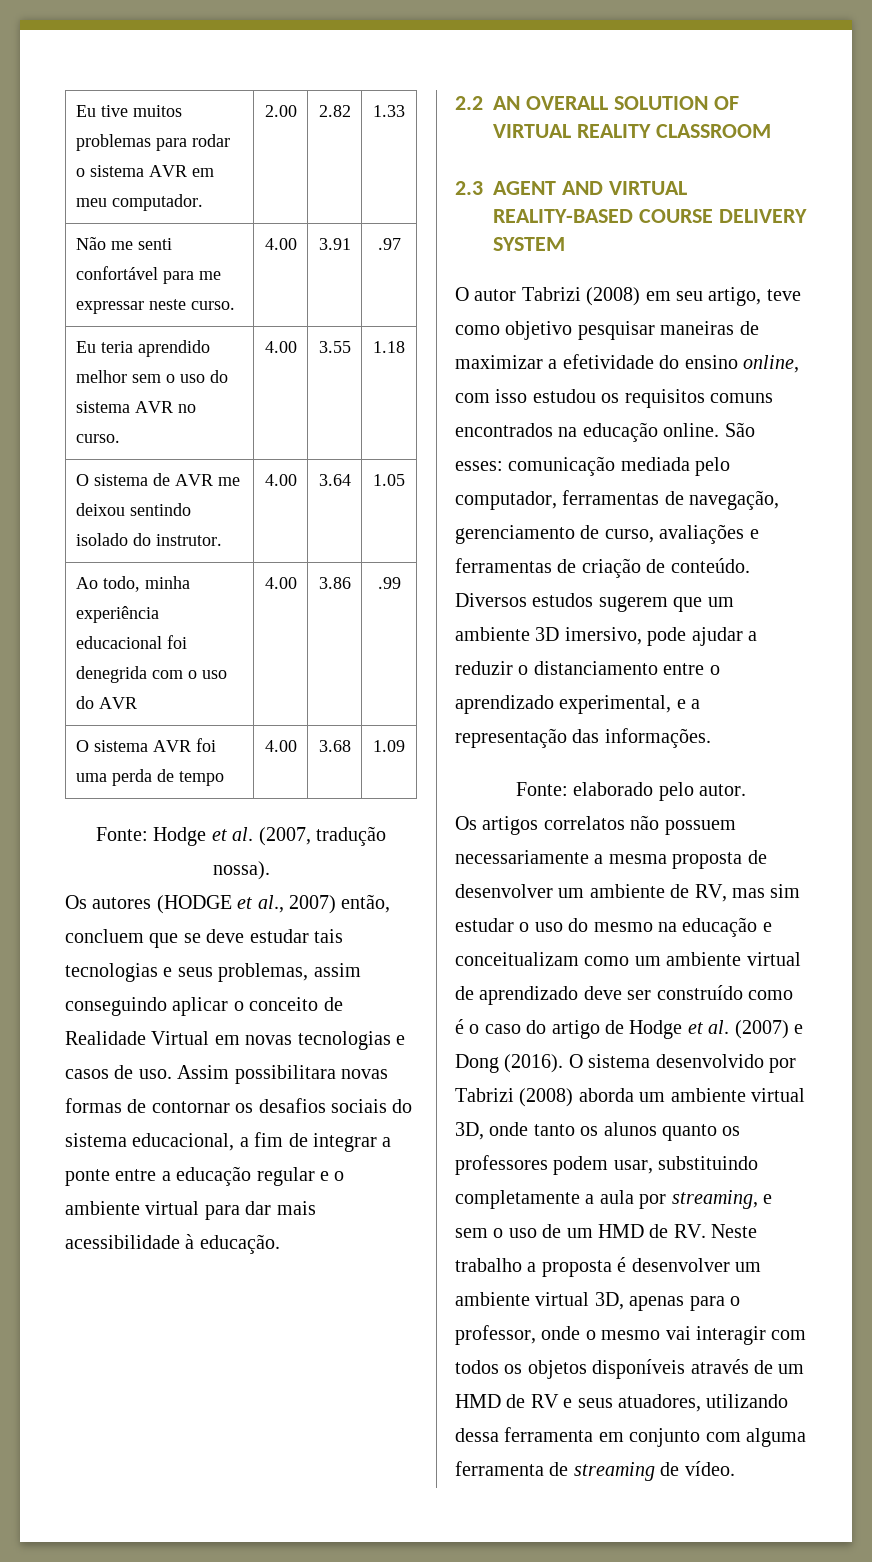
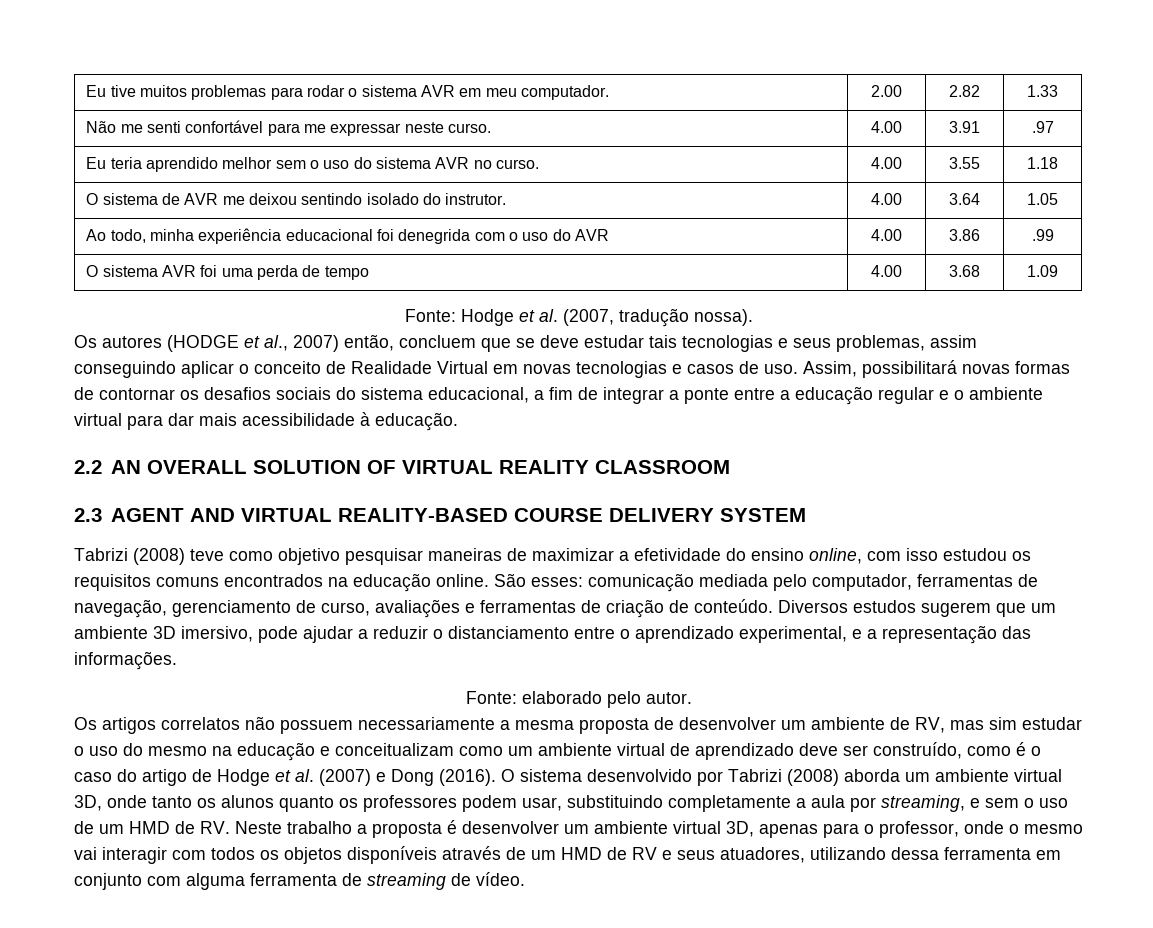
[177,1065,336,1084] Assim possibilitara -> [803,360,957,378] Assim, possibilitará
[455,287,762,306] O autor Tabrizi (2008) em seu artigo, -> [74,548,185,565] Tabrizi (2008)
[656,985,743,1000] construído -> [873,742,962,759] construído,

